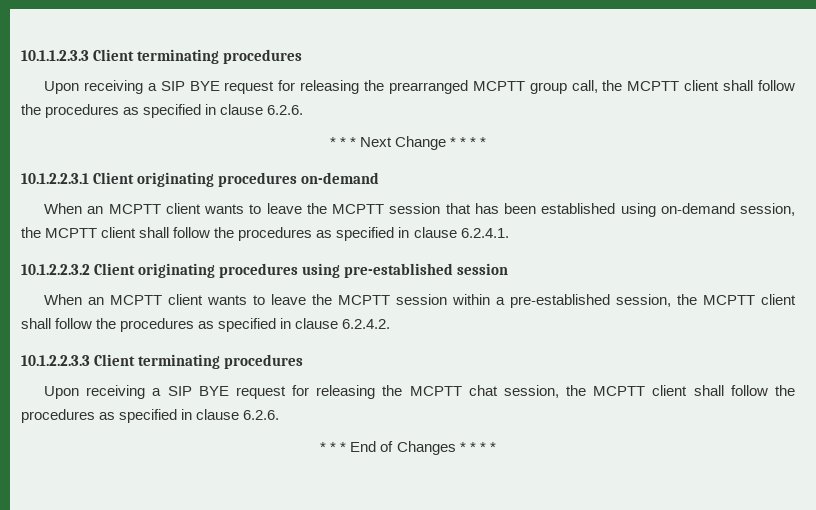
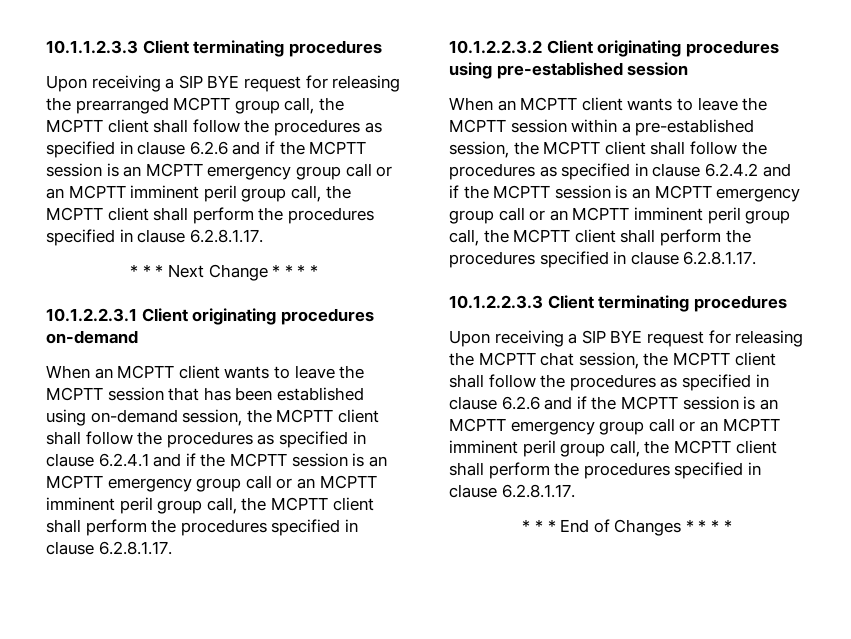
[267,105,304,115] 6.2.6. -> [189,141,367,155] [46,163,393,180] [46,185,351,202] [46,207,374,224] [46,229,263,246] 6.2.6 and if the MCPTT session is an MCPTT emergency group call or an MCPTT imminent peril group call, the MCPTT client shall perform the procedures specified in clause 6.2.8.1.17.
[460,228,509,238] 6.2.4.1. -> [98,453,387,467] [46,475,377,492] [46,497,374,514] [46,519,358,536] [46,541,172,555] 6.2.4.1 and if the MCPTT session is an MCPTT emergency group call or an MCPTT imminent peril group call, the MCPTT client shall perform the procedures specified in clause 6.2.8.1.17.
[342,319,391,329] 6.2.4.2. -> [704,163,791,177] [449,185,801,202] [449,207,791,224] [449,229,751,246] [449,251,757,268] 6.2.4.2 and if the MCPTT session is an MCPTT emergency group call or an MCPTT imminent peril group call, the MCPTT client shall perform the procedures specified in clause 6.2.8.1.17.
[243,410,280,420] 6.2.6. -> [501,396,778,410] [449,418,780,435] [449,440,777,457] [449,462,761,479] [449,484,575,498] 6.2.6 and if the MCPTT session is an MCPTT emergency group call or an MCPTT imminent peril group call, the MCPTT client shall perform the procedures specified in clause 6.2.8.1.17.

